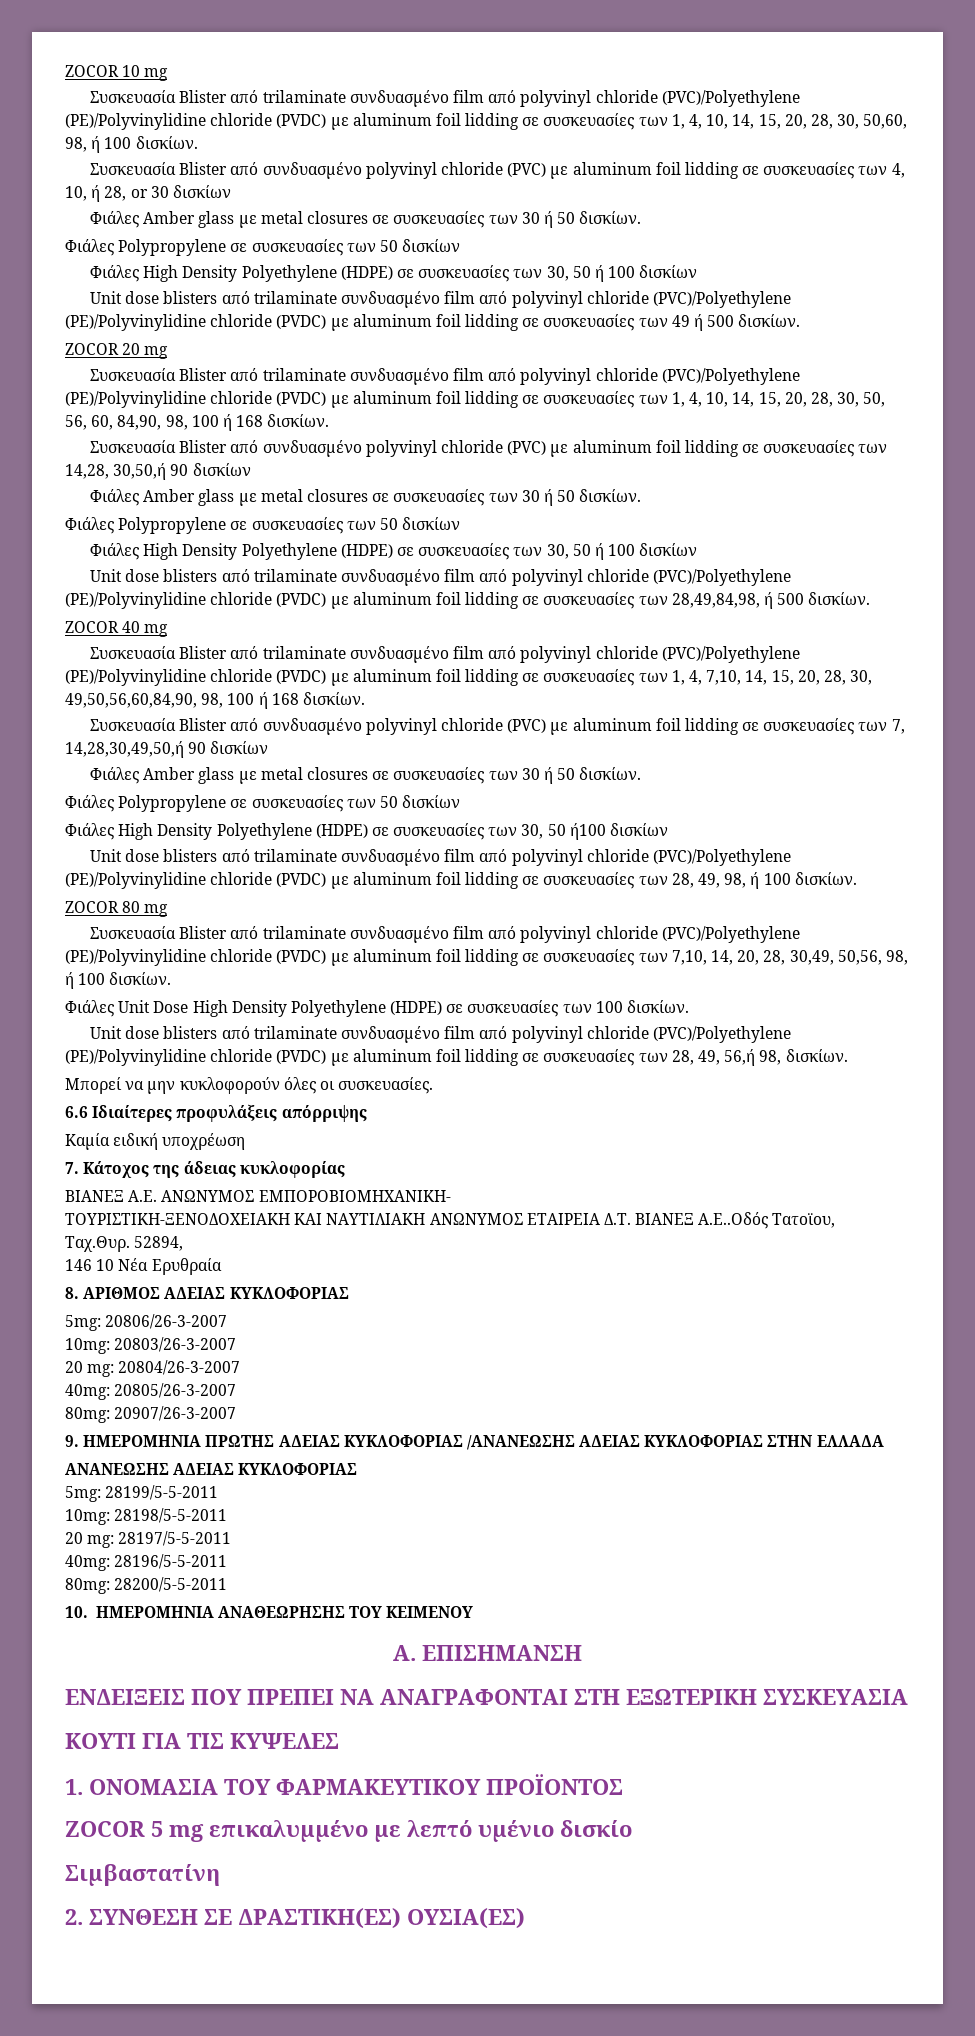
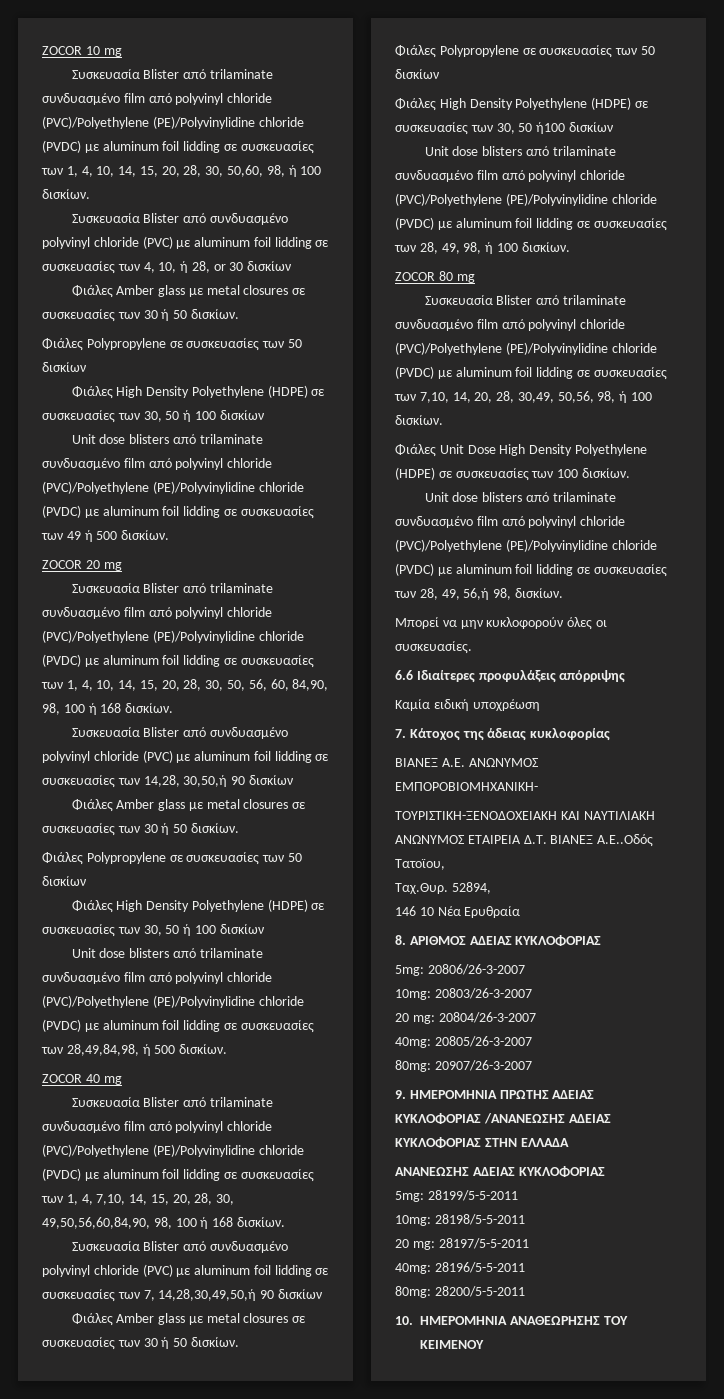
[393,1645,582,1661] [65,1689,908,1705] [65,1733,339,1749] [65,1774,623,1795] [65,1820,632,1842] [65,1864,220,1886] [65,1908,525,1929] // Α. ΕΠΙΣΗΜΑΝΣΗ // ΕΝΔΕΙΞΕΙΣ ΠΟΥ ΠΡΕΠΕΙ ΝΑ ΑΝΑΓΡΑΦΟΝΤΑΙ ΣΤΗ ΕΞΩΤΕΡΙΚΗ ΣΥΣΚΕΥΑΣΙΑ // ΚΟΥΤΙ ΓΙΑ ΤΙΣ ΚΥΨΕΛΕΣ // 1. ΟΝΟΜΑΣΙΑ ΤΟΥ ΦΑΡΜΑΚΕΥΤΙΚΟΥ ΠΡΟΪΟΝΤΟΣ // ZOCOR 5 mg επικαλυμμένο με λεπτό υμένιο δισκίο // Σιμβαστατίνη // 2. ΣΥΝΘΕΣΗ ΣΕ ΔΡΑΣΤΙΚΗ(ΕΣ) ΟΥΣΙΑ(ΕΣ) -> (484, 1344) none

